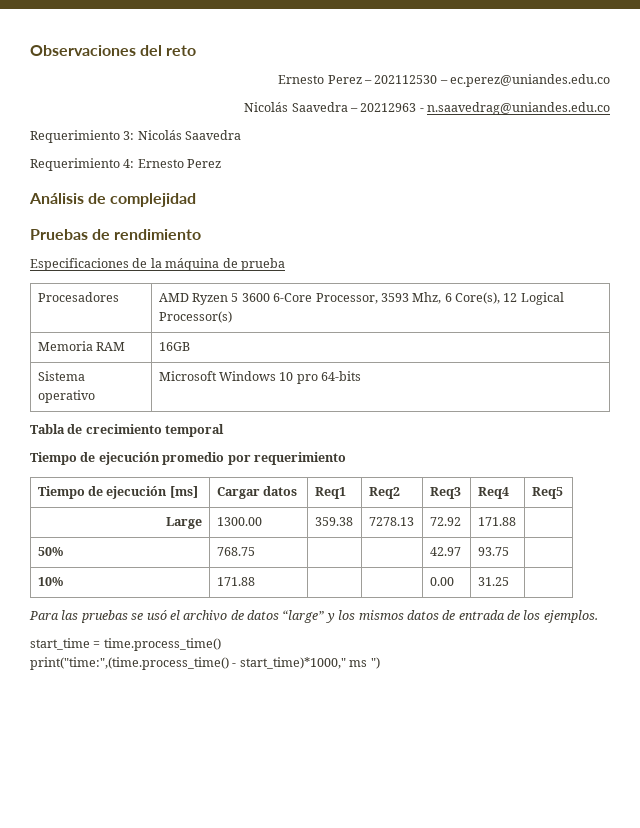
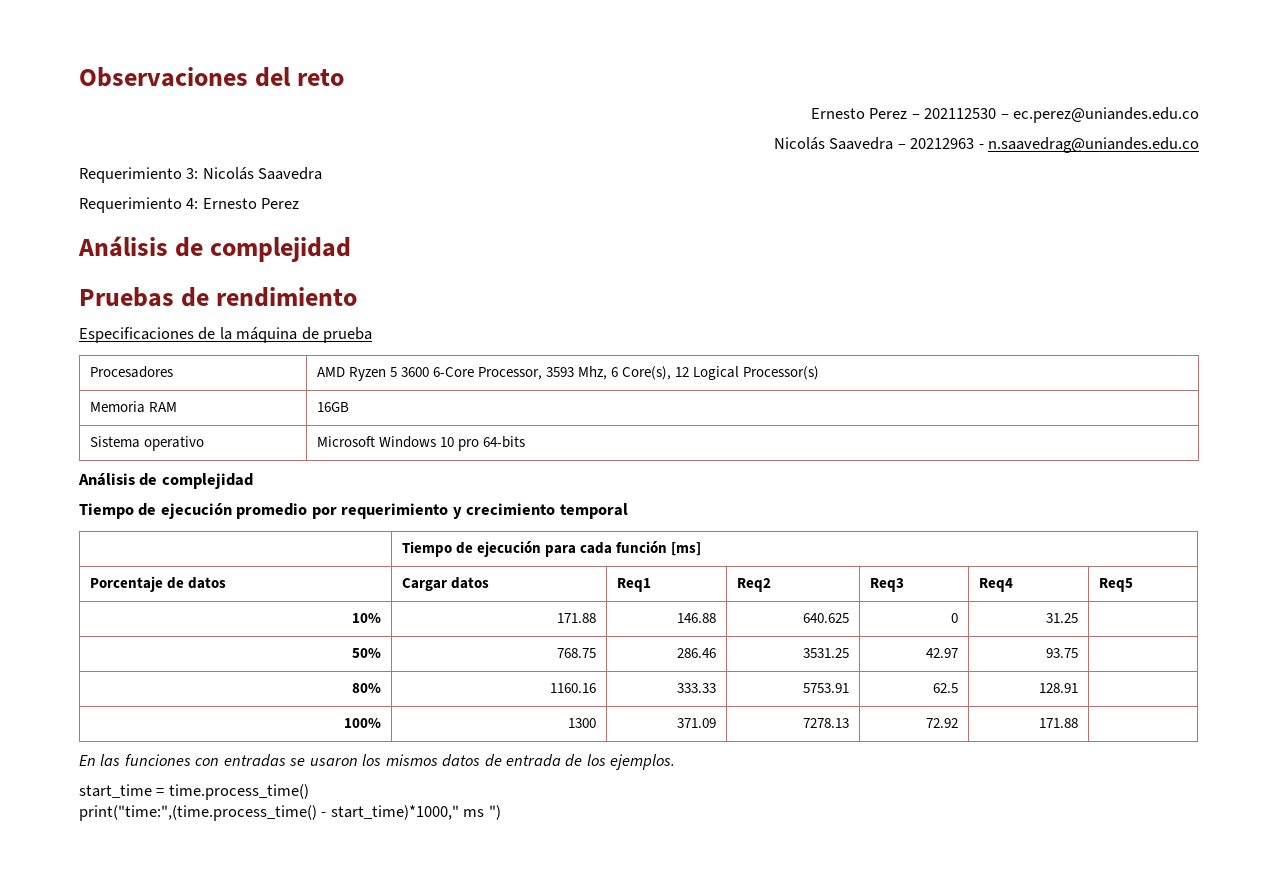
[30,424,225,437] Tabla de crecimiento temporal -> [78,473,253,489] Análisis de complejidad
[37,486,198,499] // Tiempo de ejecución [ms] -> [452,503,628,519] [401,541,702,557] [89,576,226,592] y crecimiento temporal // | Tiempo de ejecución para cada función [ms] // Porcentaje de datos
[166,517,203,529] [216,517,262,526] [314,517,353,526] [368,517,414,526] [429,517,461,526] [477,517,516,526] [37,547,63,556] [216,547,255,556] [429,547,461,556] [477,547,509,556] [37,577,63,586] [216,577,255,586] [429,577,454,586] [477,577,509,586] [29,610,335,623] Large | 1300.00 | 359.38 | 7278.13 | 72.92 | 171.88 | // 50% | 768.75 | | | 42.97 | 93.75 | // 10% | 171.88 | | | 0.00 | 31.25 | // Para las pruebas se usó el archivo de datos “large” y -> [352,613,382,623] [557,613,597,623] [677,613,717,623] [803,613,850,623] [951,613,959,623] [1046,613,1079,623] [352,648,382,658] [557,648,597,658] [677,648,717,658] [803,648,850,658] [926,648,959,658] [1046,648,1079,658] [352,683,382,693] [550,683,597,693] [677,683,717,693] [803,683,850,693] [933,683,959,693] [1039,683,1079,693] [344,718,382,728] [568,718,597,728] [677,718,717,728] [803,718,850,728] [926,718,959,728] [1039,718,1079,728] [79,754,358,767] 10% | 171.88 | 146.88 | 640.625 | 0 | 31.25 | // 50% | 768.75 | 286.46 | 3531.25 | 42.97 | 93.75 | // 80% | 1160.16 | 333.33 | 5753.91 | 62.5 | 128.91 | // 100% | 1300 | 371.09 | 7278.13 | 72.92 | 171.88 | // En las funciones con entradas se usaron

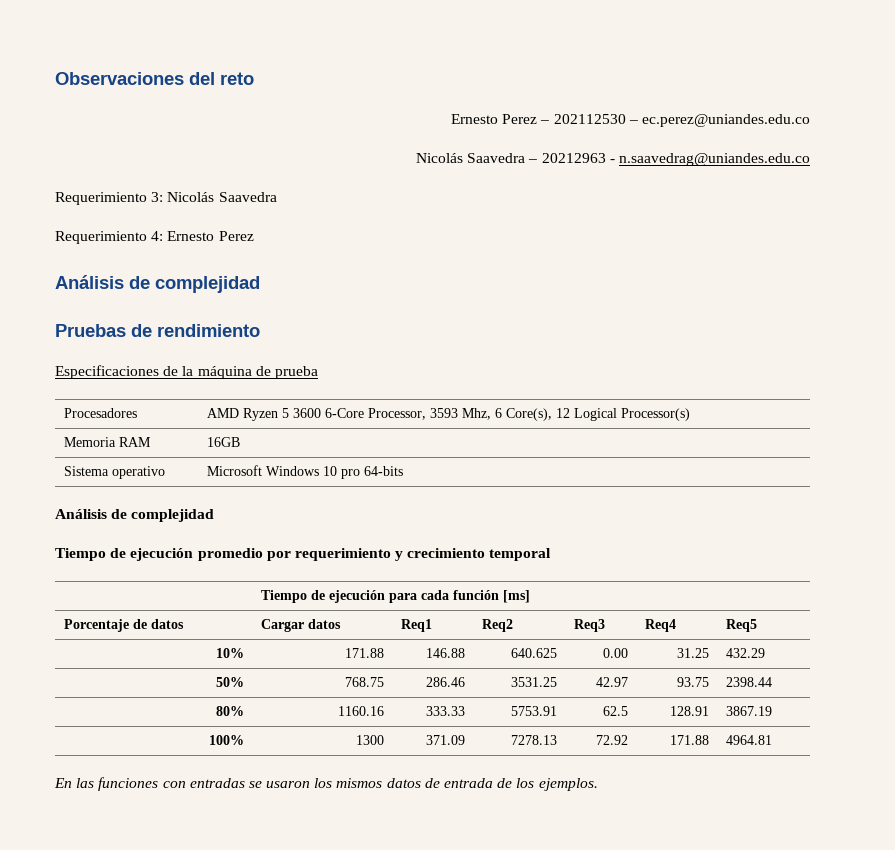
[951,613,959,623] 0 -> [603,648,629,658] 0.00
(1079, 618) none -> [725,648,765,658] 432.29
(1079, 653) none -> [725,677,772,687] 2398.44
(1079, 688) none -> [725,706,772,716] 3867.19
(1079, 723) none -> [725,735,772,745] 4964.81
[79,784,309,800] [79,805,501,821] // start_time = time.process_time() // print("time:",(time.process_time() - start_time)*1000," ms ") -> (598, 784) none

